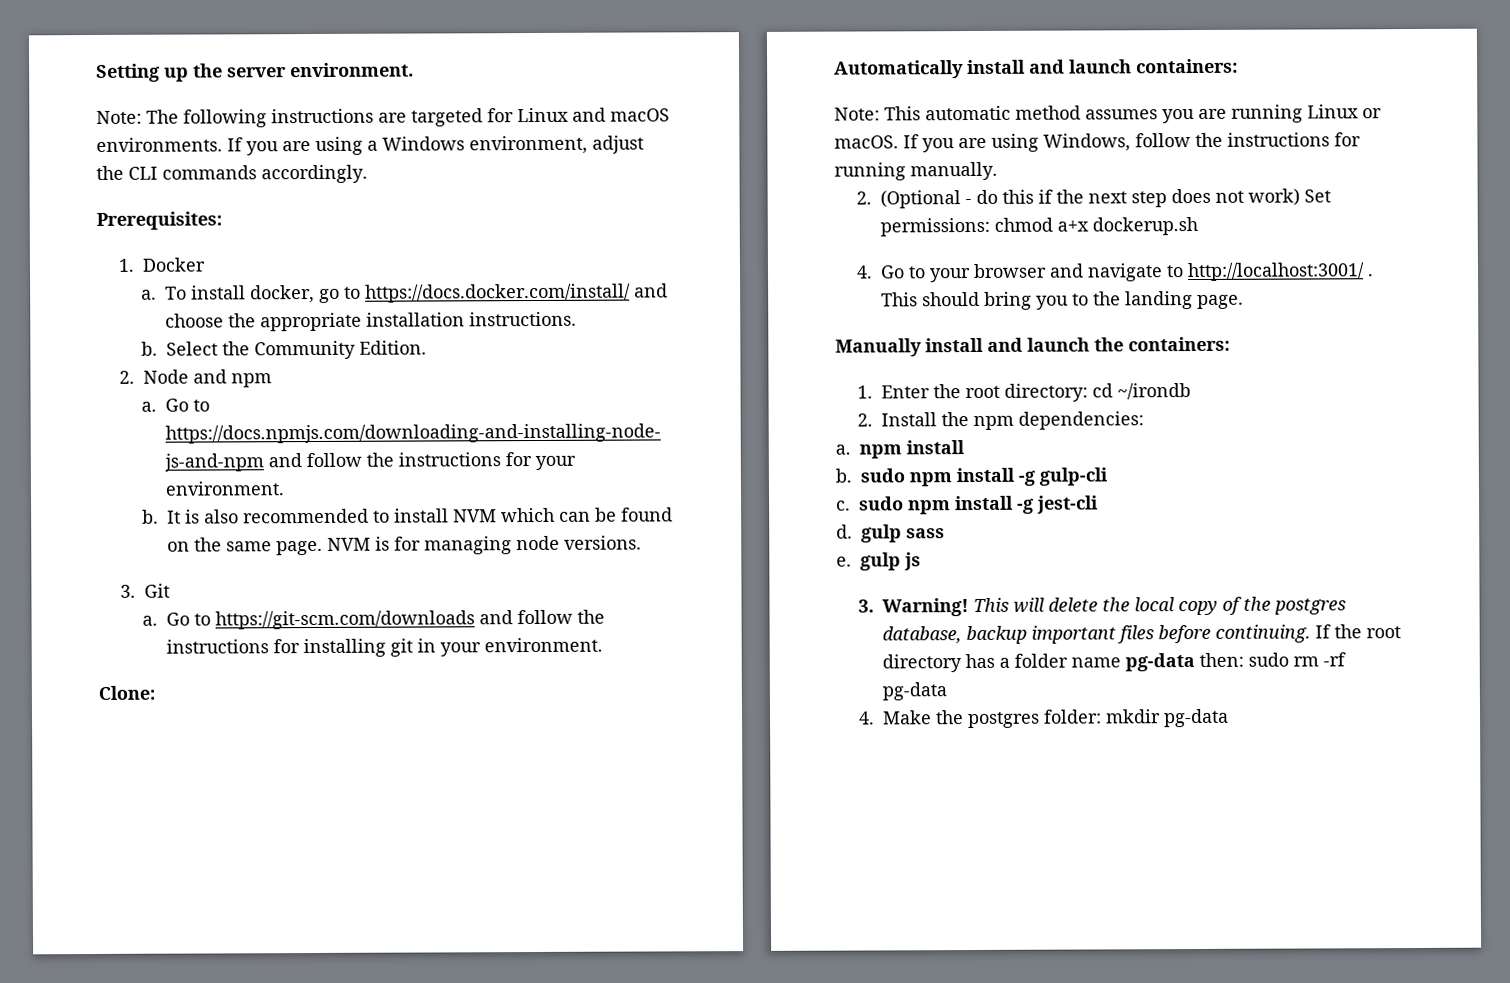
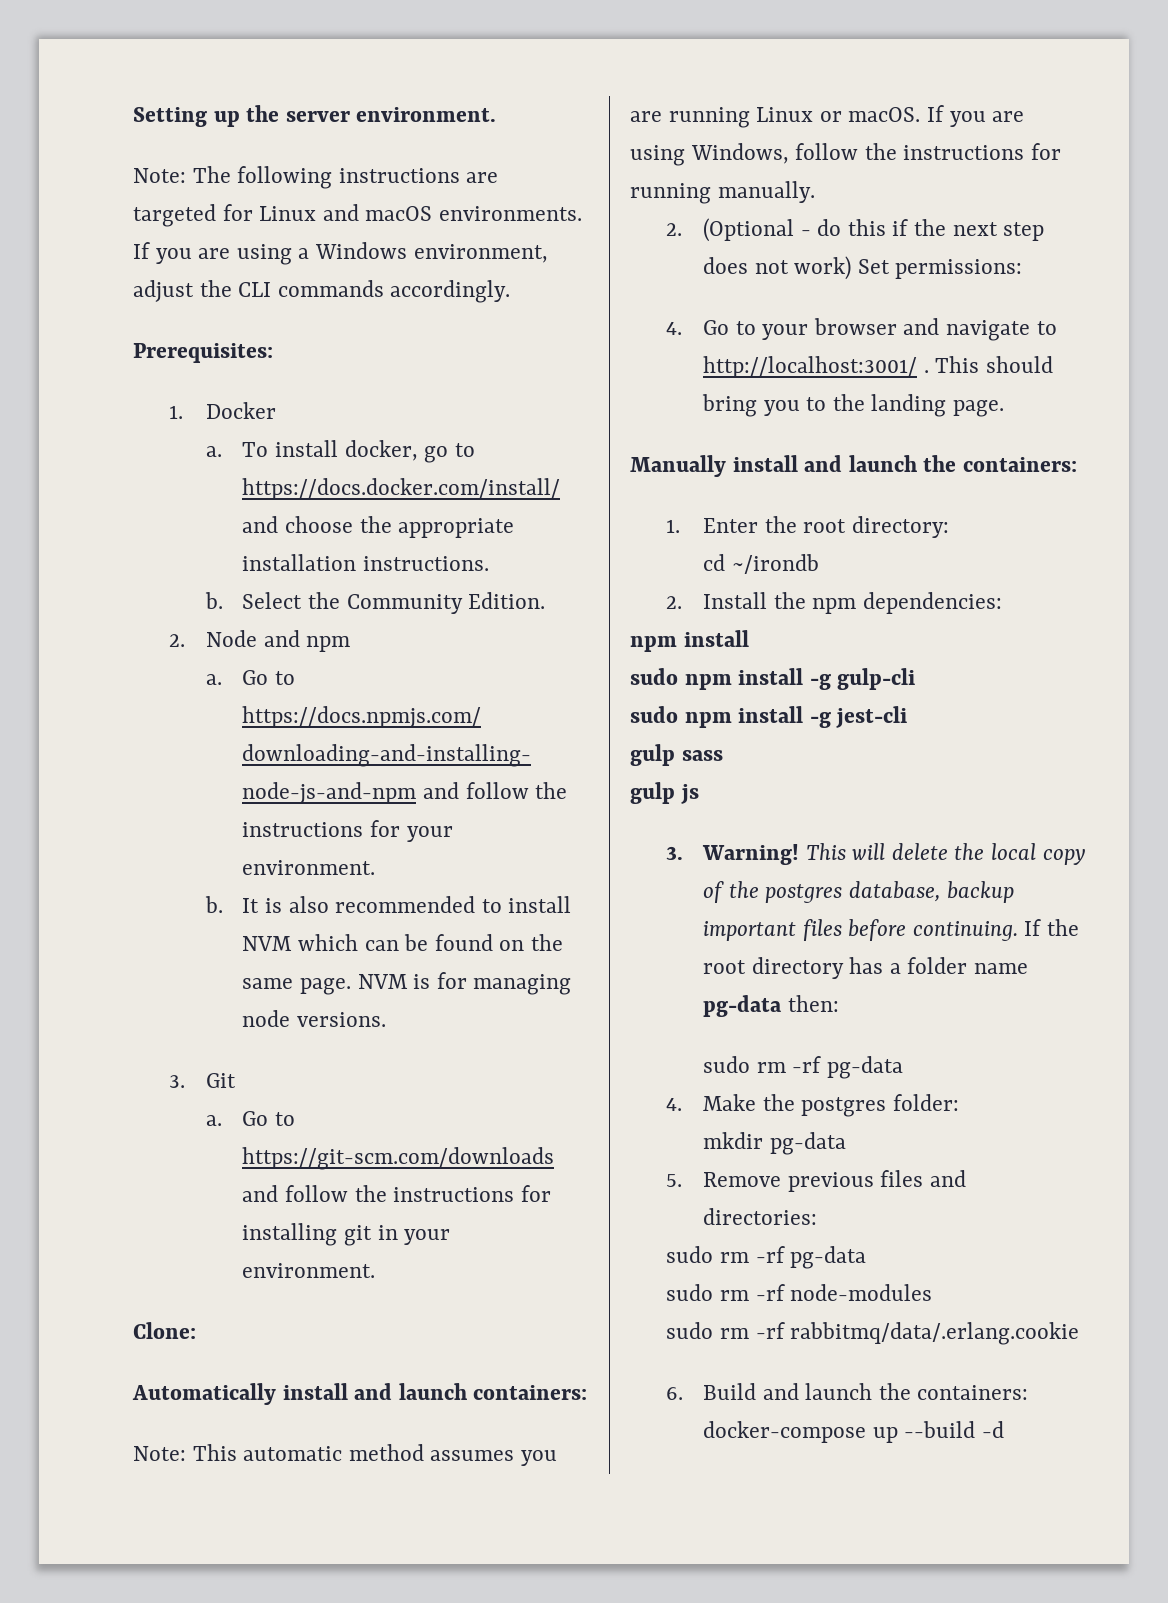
[993,216,1198,236] chmod a+x dockerup.sh -> (1023, 269) none
(1088, 392) none -> (949, 527) //
[835,444,851,455] a. -> (1002, 603) none
[835,468,852,483] b. -> (749, 638) none
[836,500,851,511] c. -> (916, 679) none
[836,524,853,539] d. -> (908, 717) none
[836,556,852,567] e. -> (723, 755) none
(1244, 659) none -> (839, 1003) //
(1102, 716) none -> (959, 1102) //
(1229, 718) none -> [666,1170,966,1192] [702,1208,817,1225] [666,1246,867,1269] [666,1284,933,1301] [666,1322,1080,1345] [666,1383,1029,1400] [702,1421,1004,1443] // 5. Remove previous files and directories: // sudo rm -rf pg-data // sudo rm -rf node-modules // sudo rm -rf rabbitmq/data/.erlang.cookie // 6. Build and launch the containers: docker-compose up --build -d

